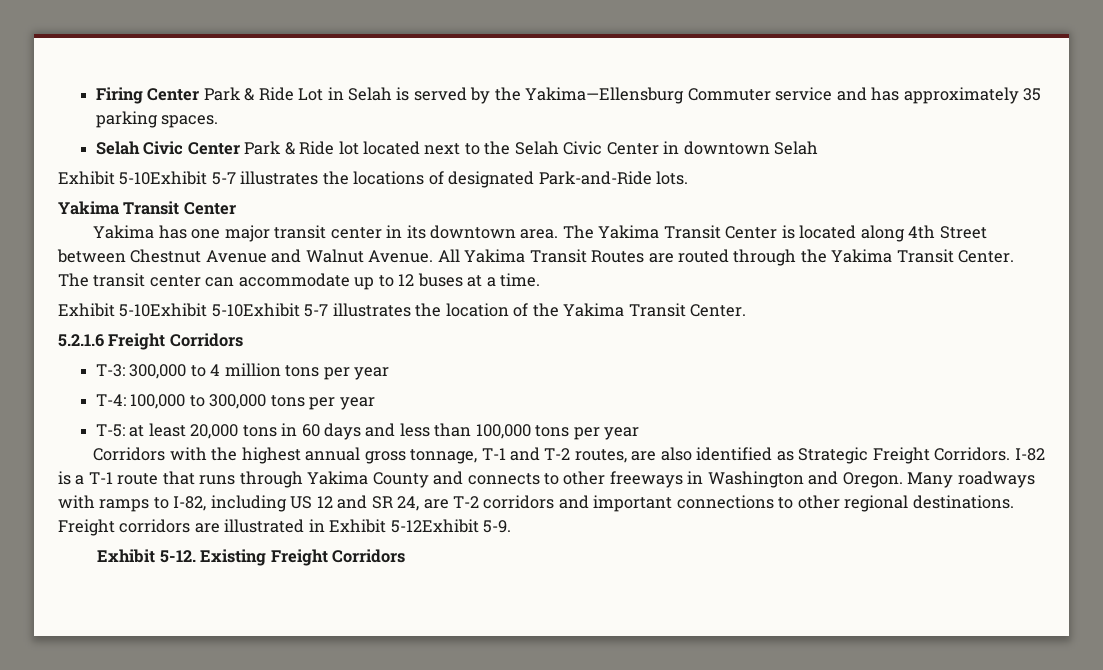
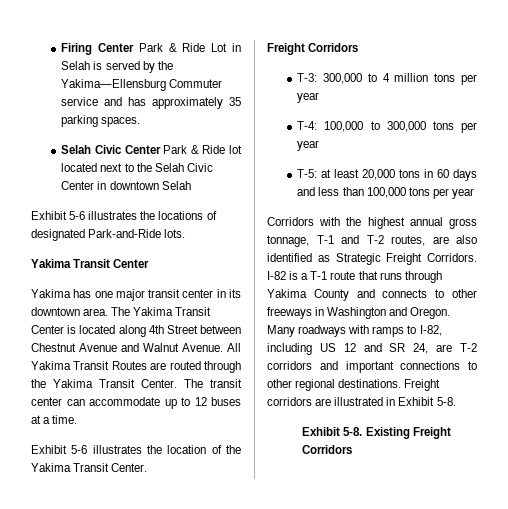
[119,171,236,185] 5-10Exhibit 5-7 -> [69,211,86,220] 5-6
[119,303,329,317] 5-10Exhibit 5-10Exhibit 5-7 -> [71,445,88,454] 5-6
[58,334,104,347] 5.2.1.6 -> (148, 467) none
[390,519,512,533] [97,549,196,563] 5-12Exhibit 5-9. // Exhibit 5-12. -> [436,397,456,406] [302,427,363,436] 5-8. // Exhibit 5-8.

